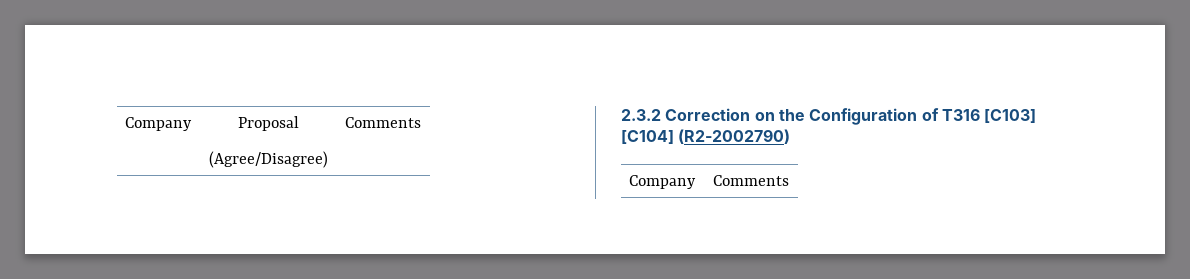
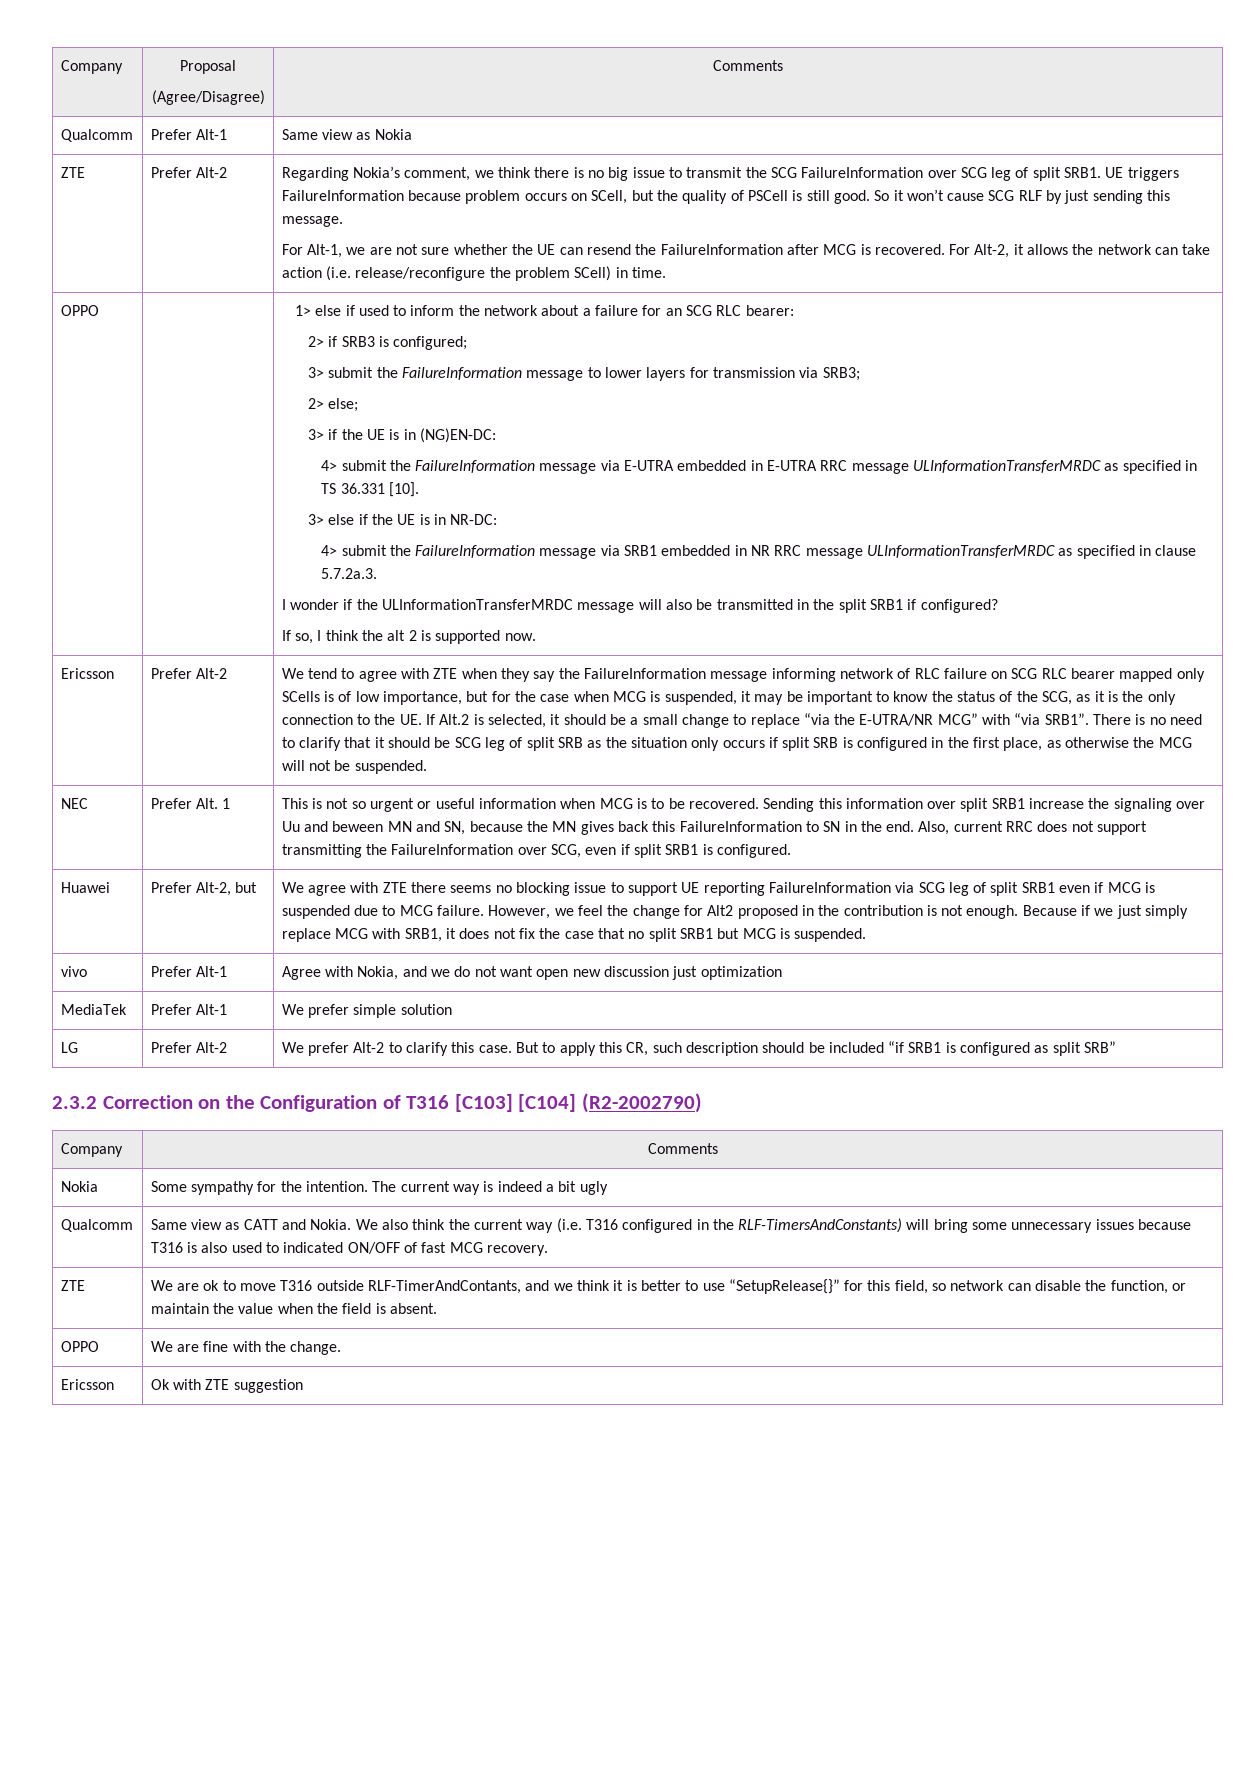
(421, 122) none -> [60,129,133,142] [150,129,228,140] [281,129,412,140] [60,167,85,178] [150,167,228,178] [281,166,1179,181] [281,189,1171,204] [281,216,343,227] [281,244,1211,258] [281,266,666,281] [60,305,99,316] [294,305,794,316] [308,336,468,350] [308,367,860,381] [308,398,359,412] [308,428,496,443] [321,460,1197,474] [321,482,419,497] [308,514,498,525] [321,545,1197,559] [321,568,378,579] [281,599,998,613] [281,630,536,644] [60,668,114,679] [150,668,228,679] [281,668,1205,682] [281,691,1176,705] [281,713,1203,728] [281,737,1192,751] [281,760,427,774] [60,798,88,809] [150,798,231,809] [281,798,1206,812] [281,821,1148,835] [281,844,791,858] [60,882,110,893] [150,882,258,896] [281,882,1156,896] [281,905,1189,919] [281,928,867,942] [60,966,87,977] [150,966,228,977] [281,966,782,980] [60,1004,127,1015] [150,1004,228,1015] [281,1004,452,1018] [60,1042,78,1053] [150,1042,228,1053] [281,1041,1117,1056] // Qualcomm | Prefer Alt-1 | Same view as Nokia // ZTE | Prefer Alt-2 | Regarding Nokia’s comment, we think there is no big issue to transmit the SCG FailureInformation over SCG leg of split SRB1. UE triggers FailureInformation because problem occurs on SCell, but the quality of PSCell is still good. So it won’t cause SCG RLF by just sending this message. // For Alt-1, we are not sure whether the UE can resend the FailureInformation after MCG is recovered. For Alt-2, it allows the network can take action (i.e. release/reconfigure the problem SCell) in time. // OPPO | | 1> else if used to inform the network about a failure for an SCG RLC bearer: // 2> if SRB3 is configured; // 3> submit the FailureInformation message to lower layers for transmission via SRB3; // 2> else; // 3> if the UE is in (NG)EN-DC: // 4> submit the FailureInformation message via E-UTRA embedded in E-UTRA RRC message ULInformationTransferMRDC as specified in TS 36.331 [10]. // 3> else if the UE is in NR-DC: // 4> submit the FailureInformation message via SRB1 embedded in NR RRC message ULInformationTransferMRDC as specified in clause 5.7.2a.3. // I wonder if the ULInformationTransferMRDC message will also be transmitted in the split SRB1 if configured? // If so, I think the alt 2 is supported now. // Ericsson | Prefer Alt-2 | We tend to agree with ZTE when they say the FailureInformation message informing network of RLC failure on SCG RLC bearer mapped only SCells is of low importance, but for the case when MCG is suspended, it may be important to know the status of the SCG, as it is the only connection to the UE. If Alt.2 is selected, it should be a small change to replace “via the E-UTRA/NR MCG” with “via SRB1”. There is no need to clarify that it should be SCG leg of split SRB as the situation only occurs if split SRB is configured in the first place, as otherwise the MCG will not be suspended. // NEC | Prefer Alt. 1 | This is not so urgent or useful information when MCG is to be recovered. Sending this information over split SRB1 increase the signaling over Uu and beween MN and SN, because the MN gives back this FailureInformation to SN in the end. Also, current RRC does not support transmitting the FailureInformation over SCG, even if split SRB1 is configured. // Huawei | Prefer Alt-2, but | We agree with ZTE there seems no blocking issue to support UE reporting FailureInformation via SCG leg of split SRB1 even if MCG is suspended due to MCG failure. However, we feel the change for Alt2 proposed in the contribution is not enough. Because if we just simply replace MCG with SRB1, it does not fix the case that no split SRB1 but MCG is suspended. // vivo | Prefer Alt-1 | Agree with Nokia, and we do not want open new discussion just optimization // MediaTek | Prefer Alt-1 | We prefer simple solution // LG | Prefer Alt-2 | We prefer Alt-2 to clarify this case. But to apply this CR, such description should be included “if SRB1 is configured as split SRB”
(789, 180) none -> [60,1181,98,1192] [150,1181,608,1195] [60,1219,133,1232] [150,1218,1192,1233] [150,1242,548,1256] [60,1280,85,1291] [150,1279,1187,1294] [150,1303,437,1314] [60,1341,99,1352] [150,1341,342,1355] [60,1379,114,1390] [150,1379,303,1393] // Nokia | Some sympathy for the intention. The current way is indeed a bit ugly // Qualcomm | Same view as CATT and Nokia. We also think the current way (i.e. T316 configured in the RLF-TimersAndConstants) will bring some unnecessary issues because T316 is also used to indicated ON/OFF of fast MCG recovery. // ZTE | We are ok to move T316 outside RLF-TimerAndContants, and we think it is better to use “SetupRelease{}” for this field, so network can disable the function, or maintain the value when the field is absent. // OPPO | We are fine with the change. // Ericsson | Ok with ZTE suggestion

